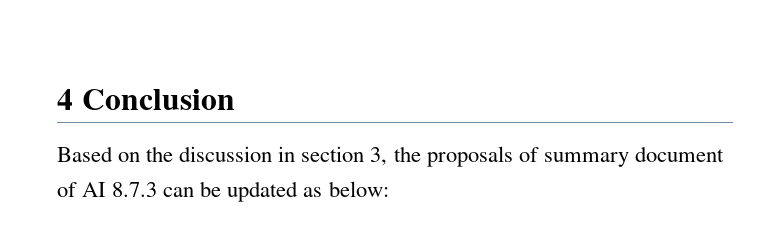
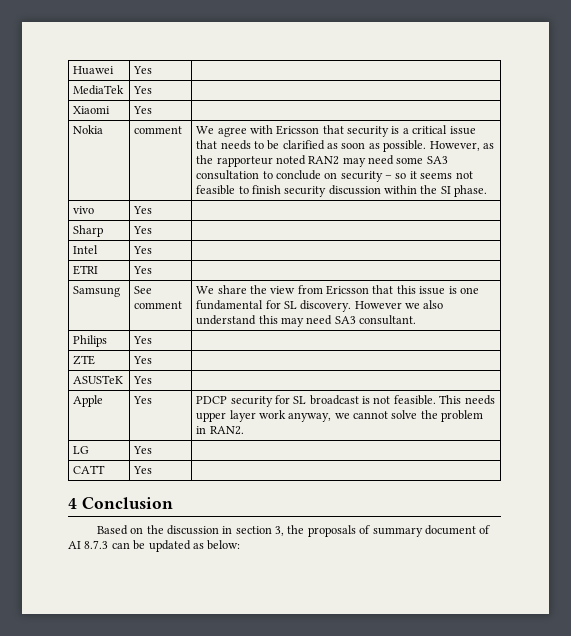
(57, 99) none -> [73,66,115,75] [133,66,153,74] [73,85,125,95] [133,86,153,94] [73,106,111,114] [133,106,153,114] [73,125,104,134] [134,126,183,134] [196,125,476,137] [196,140,494,152] [196,155,448,167] [196,170,473,182] [196,185,488,197] [73,206,95,214] [133,206,153,214] [73,225,104,237] [133,226,153,234] [73,245,99,254] [133,246,153,254] [73,265,99,275] [133,266,153,274] [73,286,121,297] [134,286,153,294] [134,301,183,309] [196,285,479,295] [196,300,444,312] [196,315,417,327] [73,335,108,347] [133,336,153,344] [73,355,96,365] [133,356,153,364] [73,375,124,384] [133,376,153,384] [73,395,104,407] [133,396,153,404] [196,395,495,407] [196,410,484,422] [196,426,244,435] [73,446,90,454] [133,446,153,454] [73,465,106,474] [133,466,153,474] Huawei | Yes | // MediaTek | Yes | // Xiaomi | Yes | // Nokia | comment | We agree with Ericsson that security is a critical issue that needs to be clarified as soon as possible. However, as the rapporteur noted RAN2 may need some SA3 consultation to conclude on security – so it seems not feasible to finish security discussion within the SI phase. // vivo | Yes | // Sharp | Yes | // Intel | Yes | // ETRI | Yes | // Samsung | See comment | We share the view from Ericsson that this issue is one fundamental for SL discovery. However we also understand this may need SA3 consultant. // Philips | Yes | // ZTE | Yes | // ASUSTeK | Yes | // Apple | Yes | PDCP security for SL broadcast is not feasible. This needs upper layer work anyway, we cannot solve the problem in RAN2. // LG | Yes | // CATT | Yes | //

